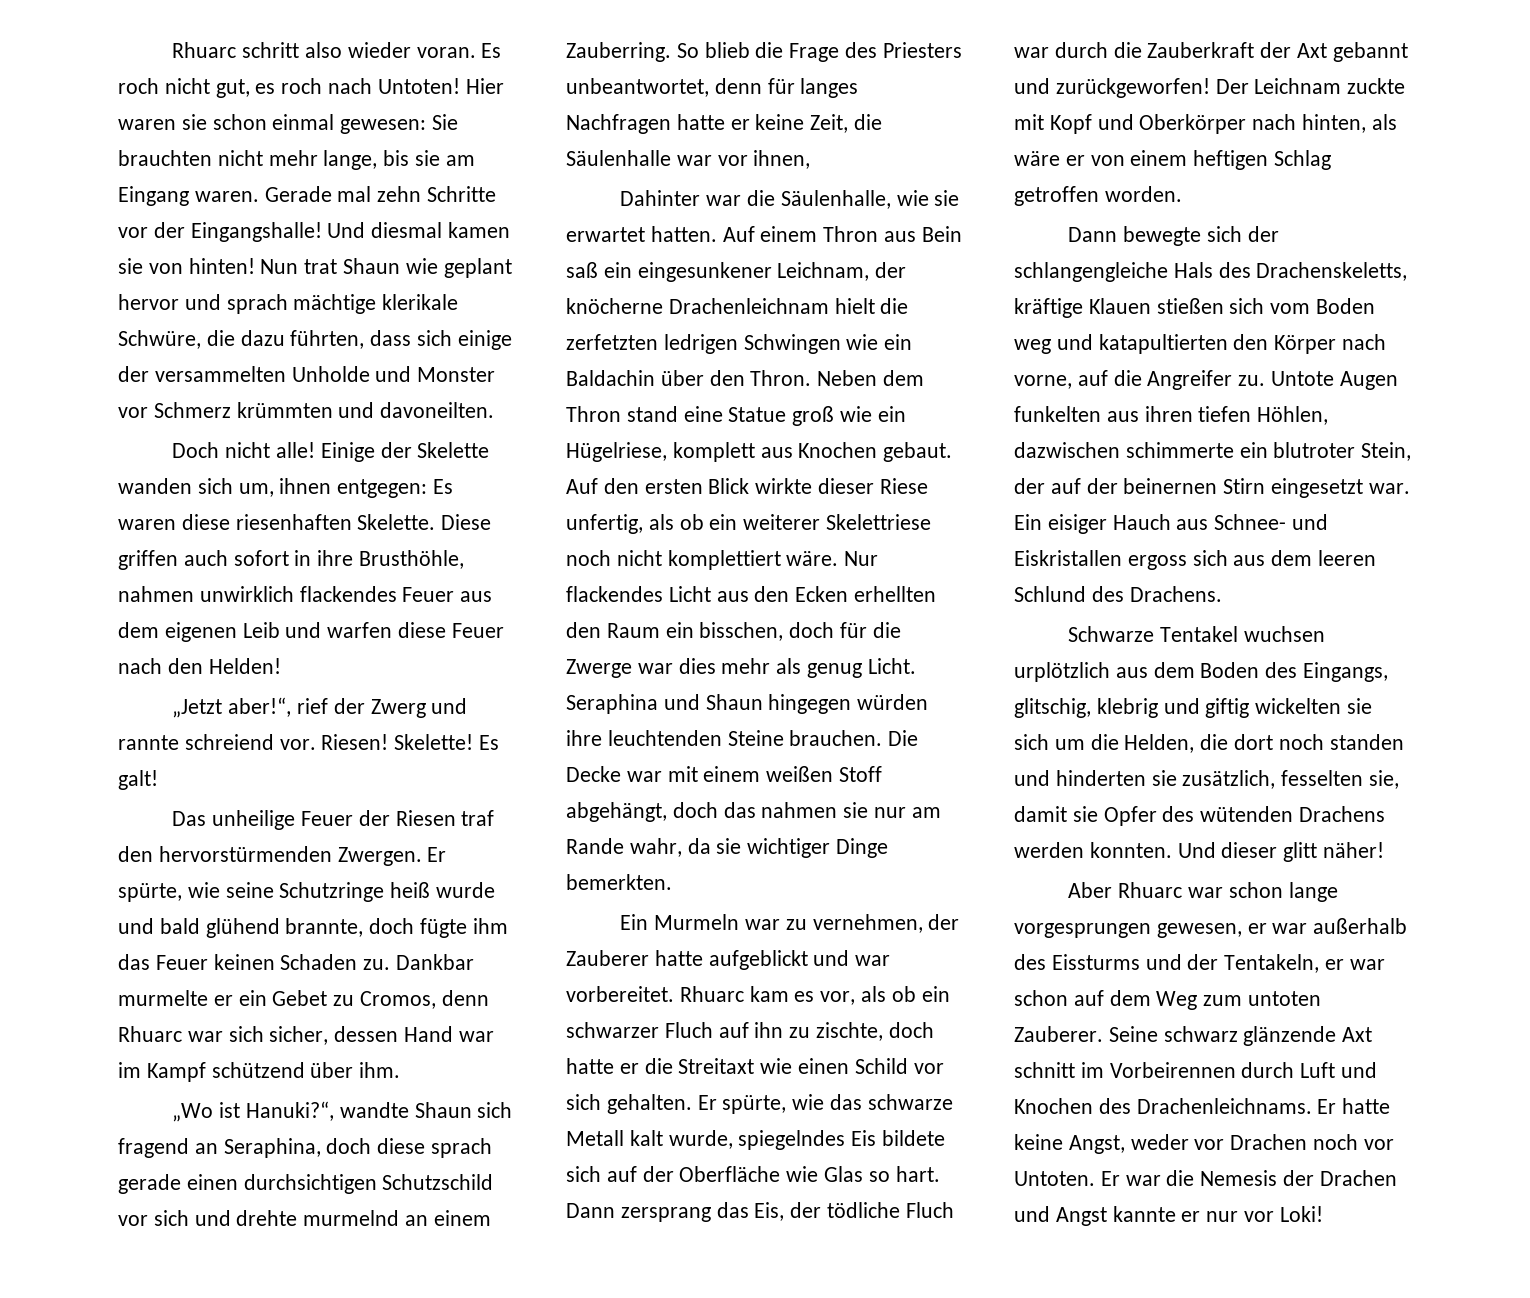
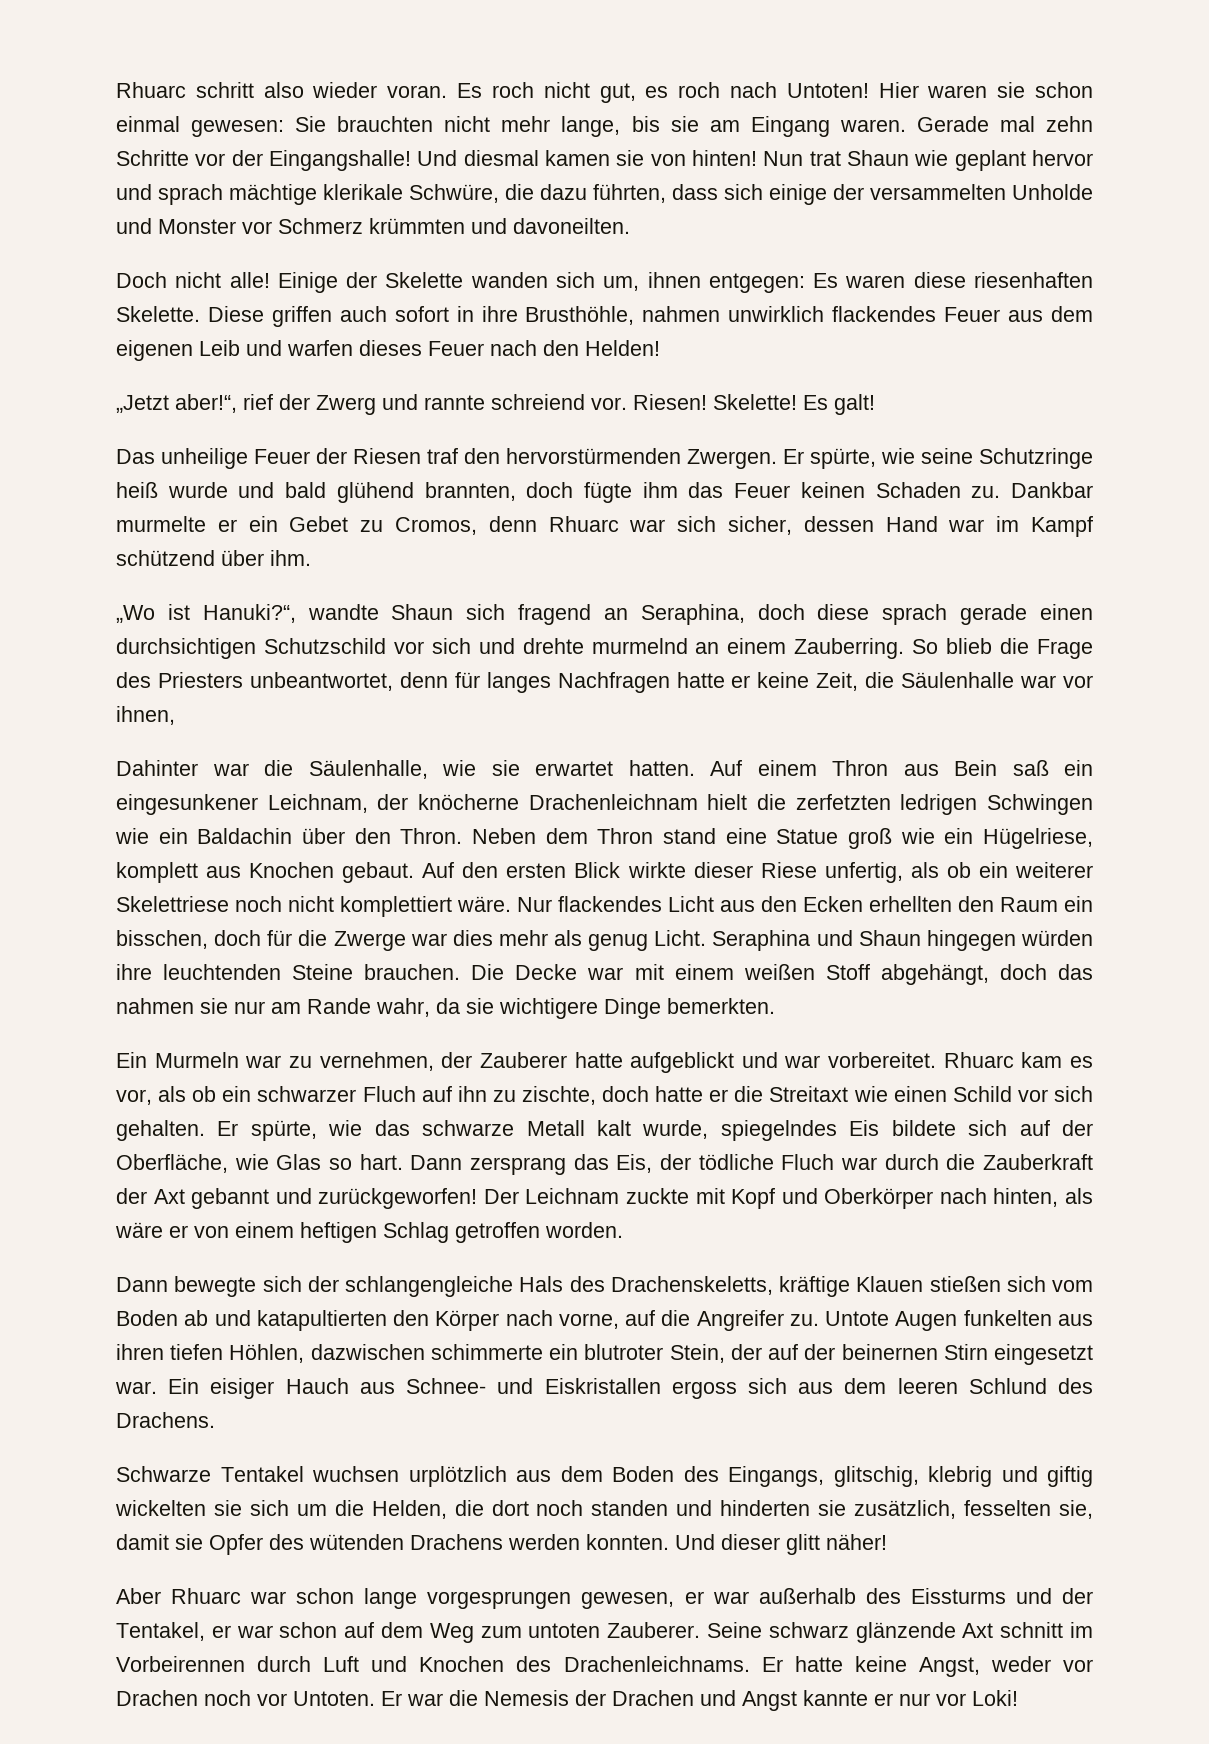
[398,622,447,638] diese -> [359,340,422,356] dieses
[285,918,364,937] brannte, -> [424,482,516,501] brannten,
[747,838,831,858] wichtiger -> [499,998,598,1019] wichtigere
[679,1166,781,1182] Oberfläche -> [116,1154,228,1173] Oberfläche,
[1014,339,1051,354] weg -> [184,1310,209,1326] ab
[1224,954,1320,973] Tentakeln, -> [116,1622,205,1641] Tentakel,

